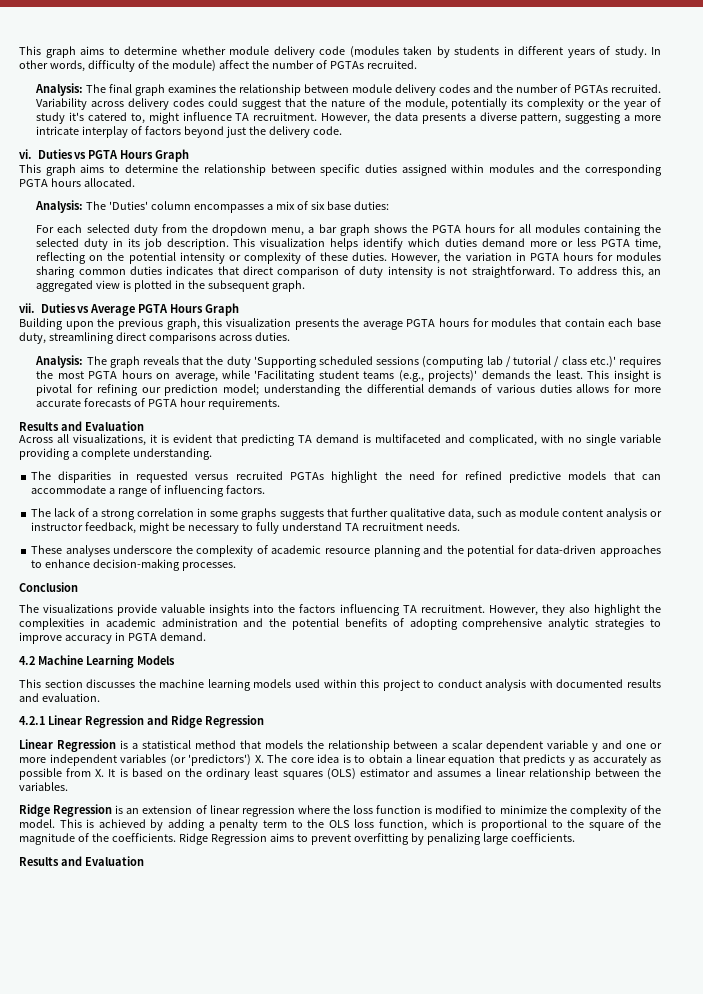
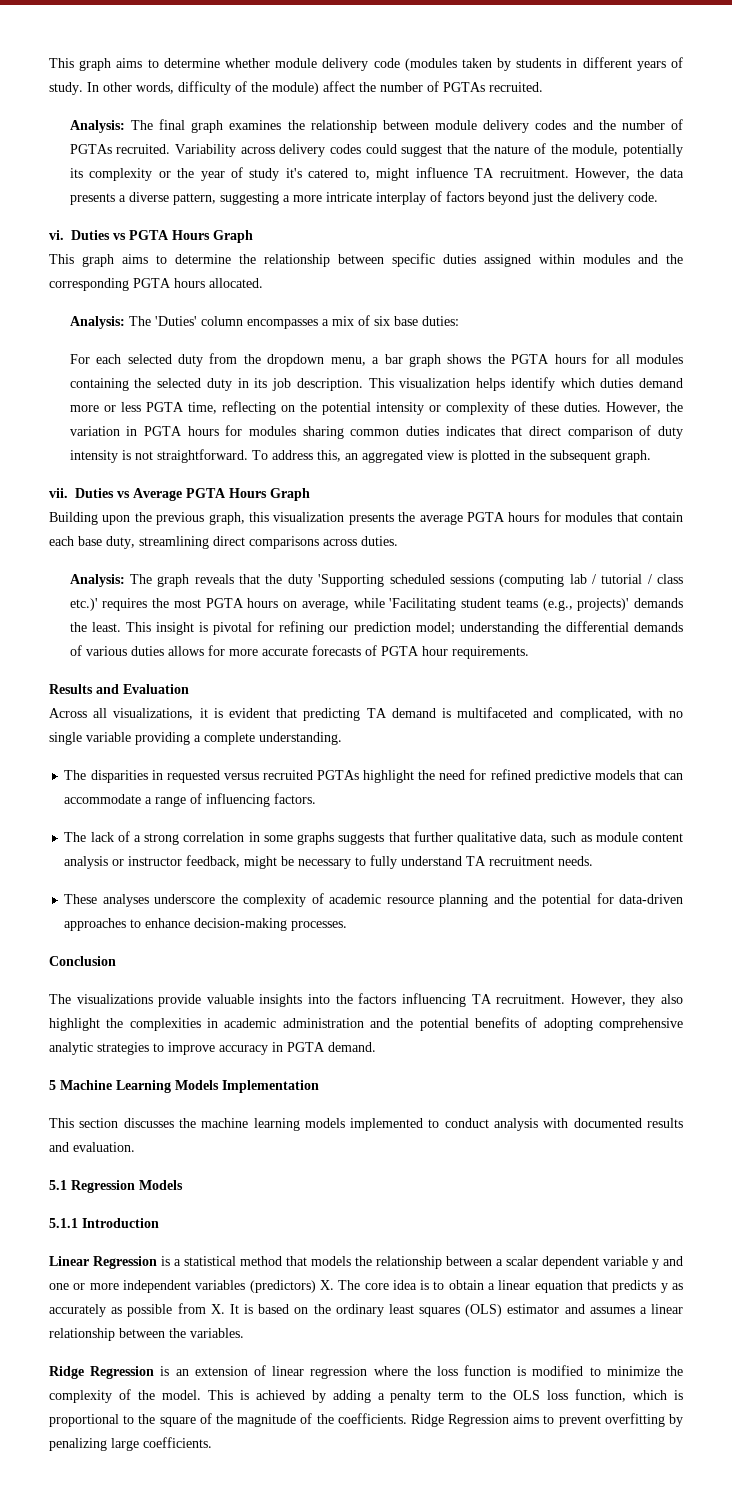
[19,656,35,665] 4.2 -> [49,1080,56,1090] 5
(175, 660) none -> [222,1080,319,1093] Implementation
[294,679,420,691] used within this project -> [350,1118,424,1131] implemented
[19,715,264,728] 4.2.1 Linear Regression and Ridge Regression -> [49,1180,183,1193] [49,1218,159,1228] 5.1 Regression Models // 5.1.1 Introduction
[169,754,251,766] (or 'predictors') -> [249,1280,316,1293] (predictors)
[19,856,144,866] // Results and Evaluation -> (212, 1442) none

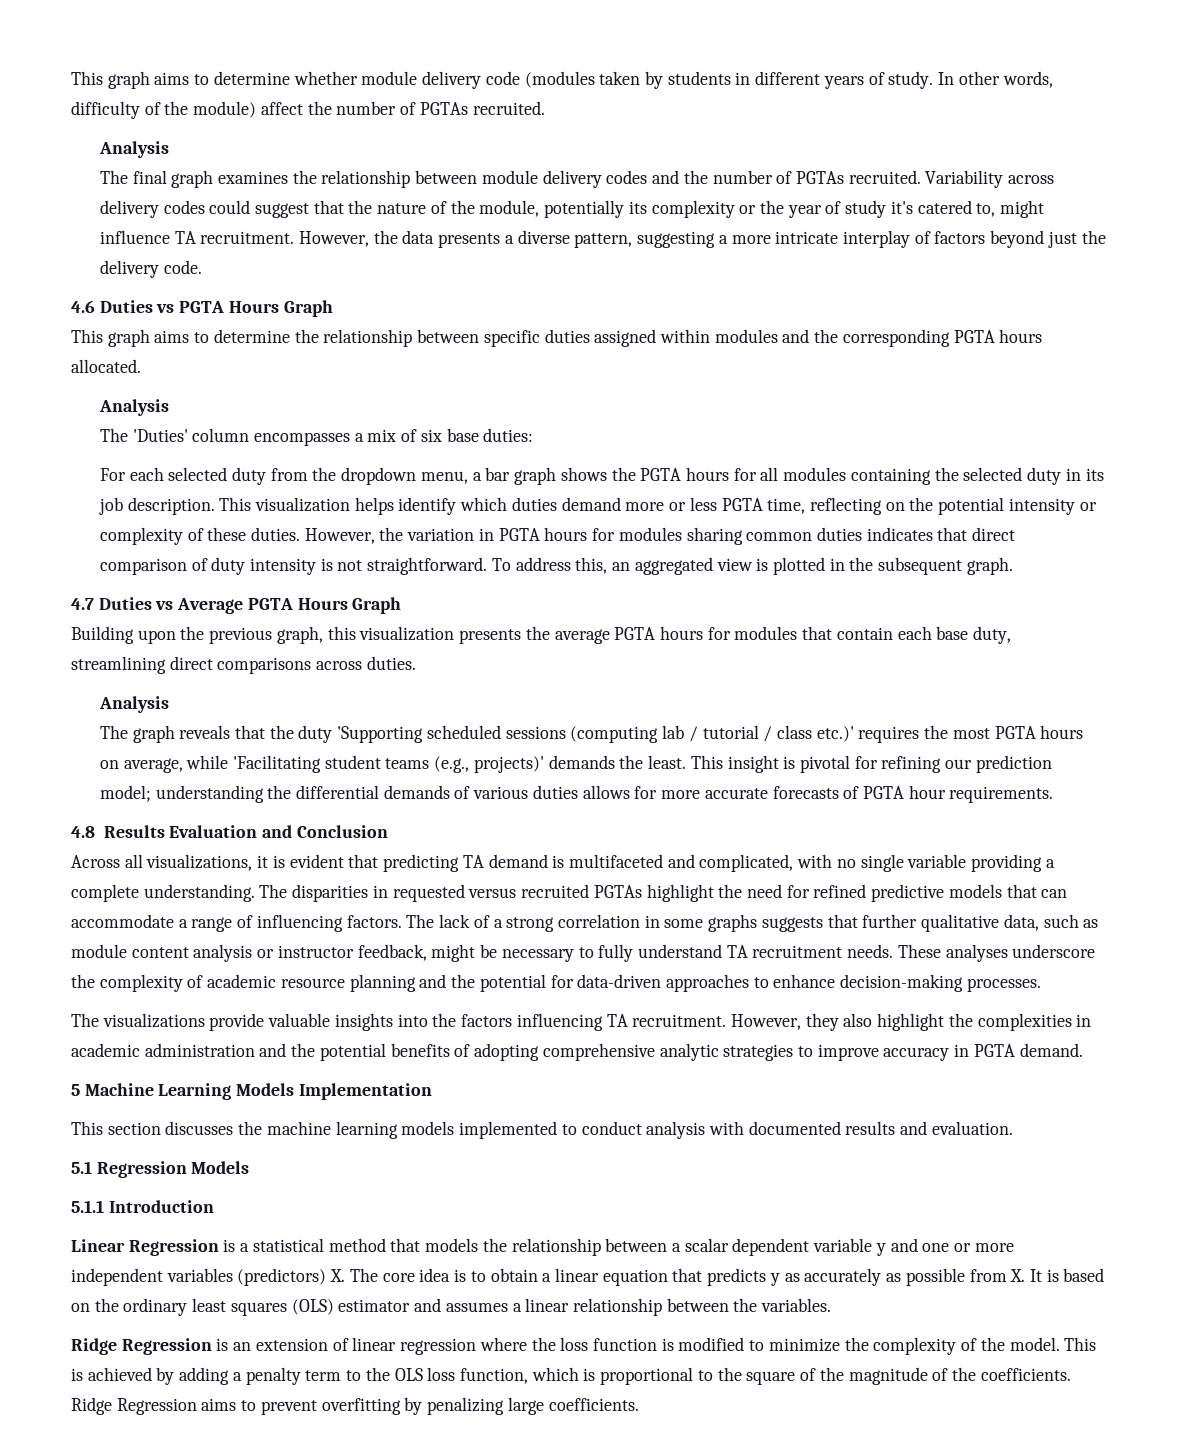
[69,120,125,133] Analysis: -> [98,141,169,158] Analysis //
[49,230,64,240] vi. -> [71,300,95,313] 4.6
[69,316,125,329] Analysis: -> [98,399,169,416] Analysis //
[49,488,68,498] vii. -> [71,598,94,610] 4.7
[69,574,125,587] Analysis: -> [98,696,169,713] Analysis //
[49,684,189,694] Results and Evaluation -> [71,825,388,838] 4.8 Results Evaluation and Conclusion
(342, 738) // -> (255, 893) none
(317, 798) // -> (402, 921) none
(594, 861) // -> (894, 951) none
[49,956,116,966] // Conclusion -> (1041, 985) none

